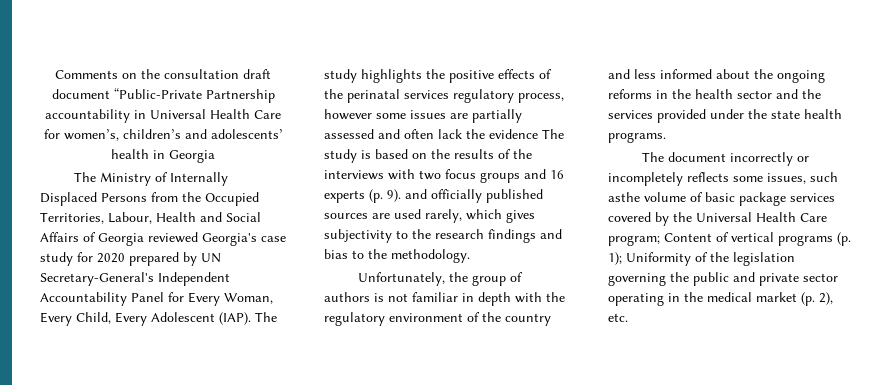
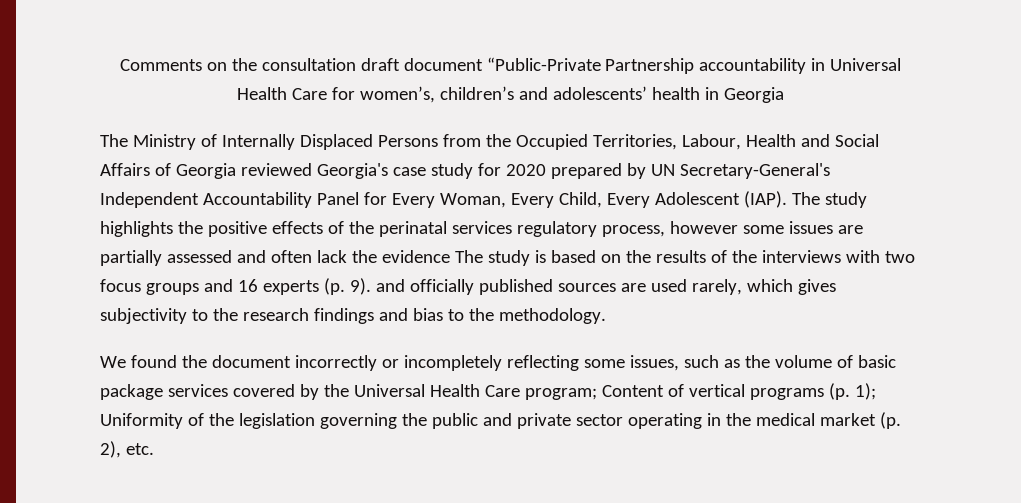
[357,272,523,286] [324,292,565,306] [324,312,551,326] [608,69,825,83] [608,89,821,99] [608,109,842,123] [608,132,666,143] [641,152,664,162] Unfortunately, the group of authors is not familiar in depth with the regulatory environment of the country and less informed about the ongoing reforms in the health sector and the services provided under the state health programs. // The -> [100,355,207,368] We found the
[687,172,729,182] reflects -> [506,355,579,371] reflecting
[608,192,640,202] asthe -> [723,355,770,368] as the

